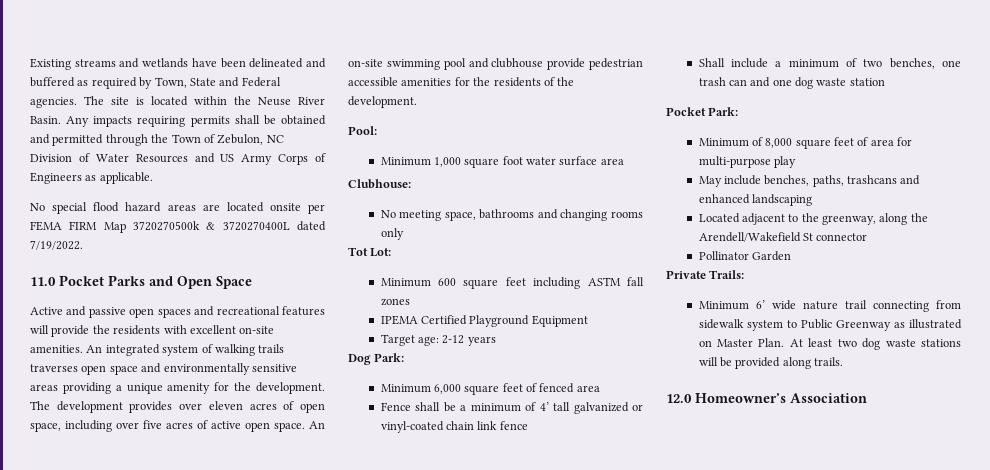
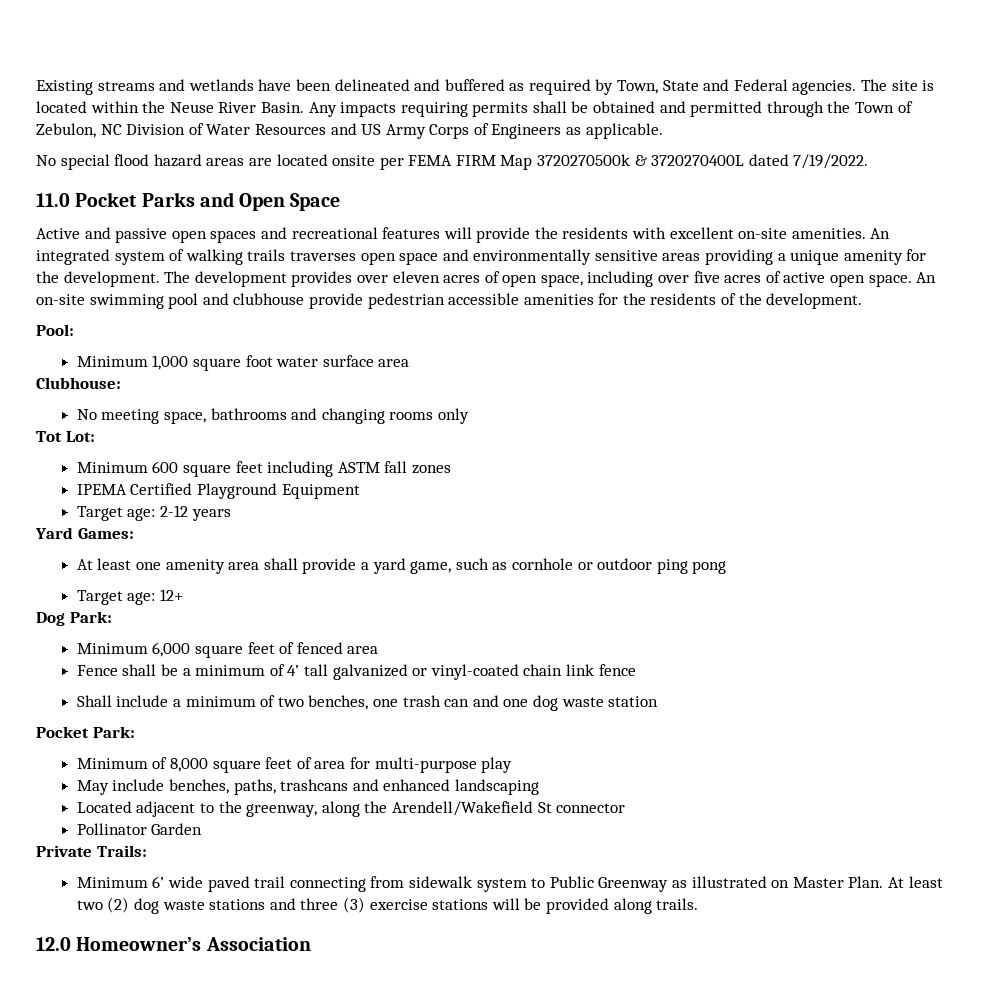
(496, 341) none -> [35,527,134,539] [76,558,727,574] [76,589,184,605] // Yard Games: // At least one amenity area shall provide a yard game, such as cornhole or outdoor ping pong // Target age: 12+
[802,301,838,310] nature -> [207,876,250,892] paved
(857, 343) none -> [107,897,130,913] (2)
(961, 343) none -> [269,897,489,913] and three (3) exercise stations

